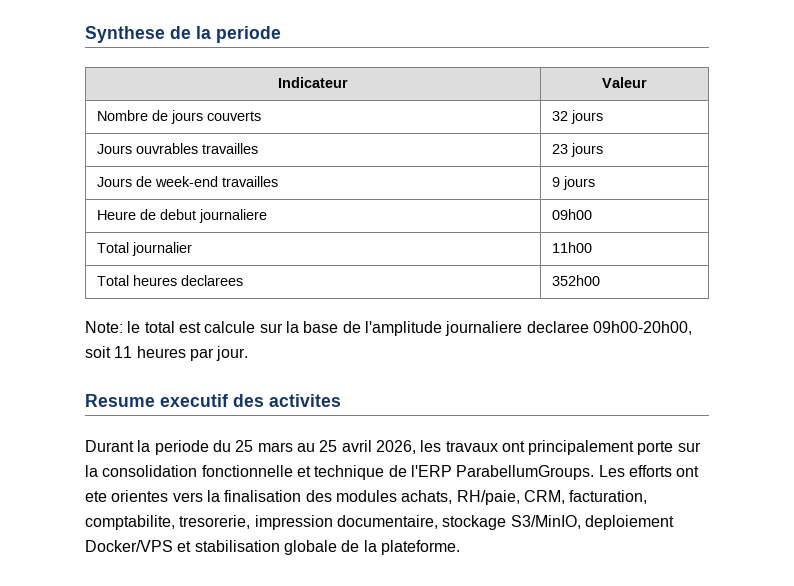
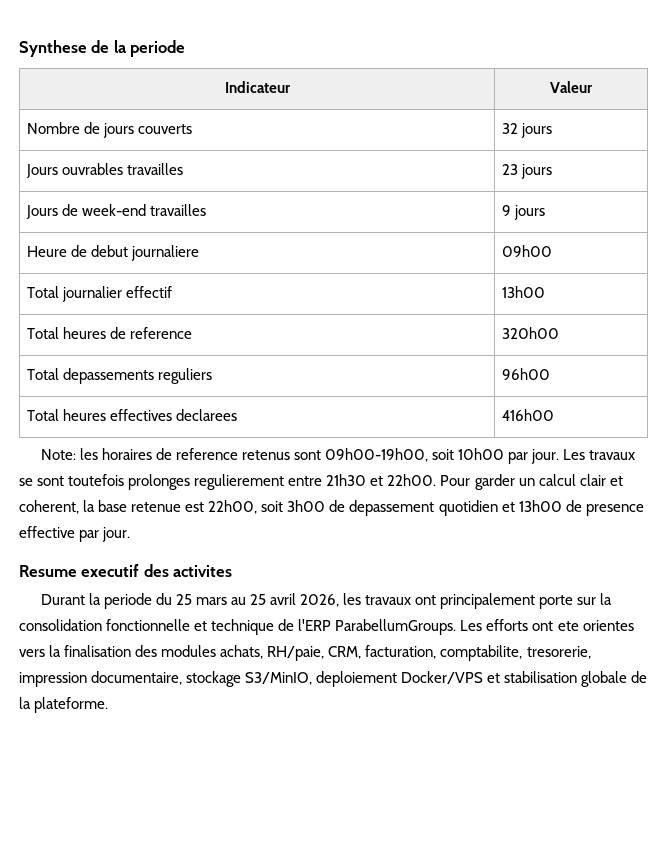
[551,242,592,253] [96,275,177,286] | 11h00 // Total heures -> [126,286,173,298] [502,286,546,298] [27,327,193,339] [502,327,560,339] [27,368,213,384] [502,368,551,380] [27,409,173,421] effectif | 13h00 // Total heures de reference | 320h00 // Total depassements reguliers | 96h00 // Total heures effectives
[551,275,600,286] 352h00 -> [502,409,555,421] 416h00
[127,321,692,336] [85,346,186,358] le total est calcule sur la base de l'amplitude journaliere declaree 09h00-20h00, soit 11 heures -> [79,448,636,464] [19,474,623,490] [19,500,644,516] [19,526,75,538] les horaires de reference retenus sont 09h00-19h00, soit 10h00 par jour. Les travaux se sont toutefois prolonges regulierement entre 21h30 et 22h00. Pour garder un calcul clair et coherent, la base retenue est 22h00, soit 3h00 de depassement quotidien et 13h00 de presence effective

